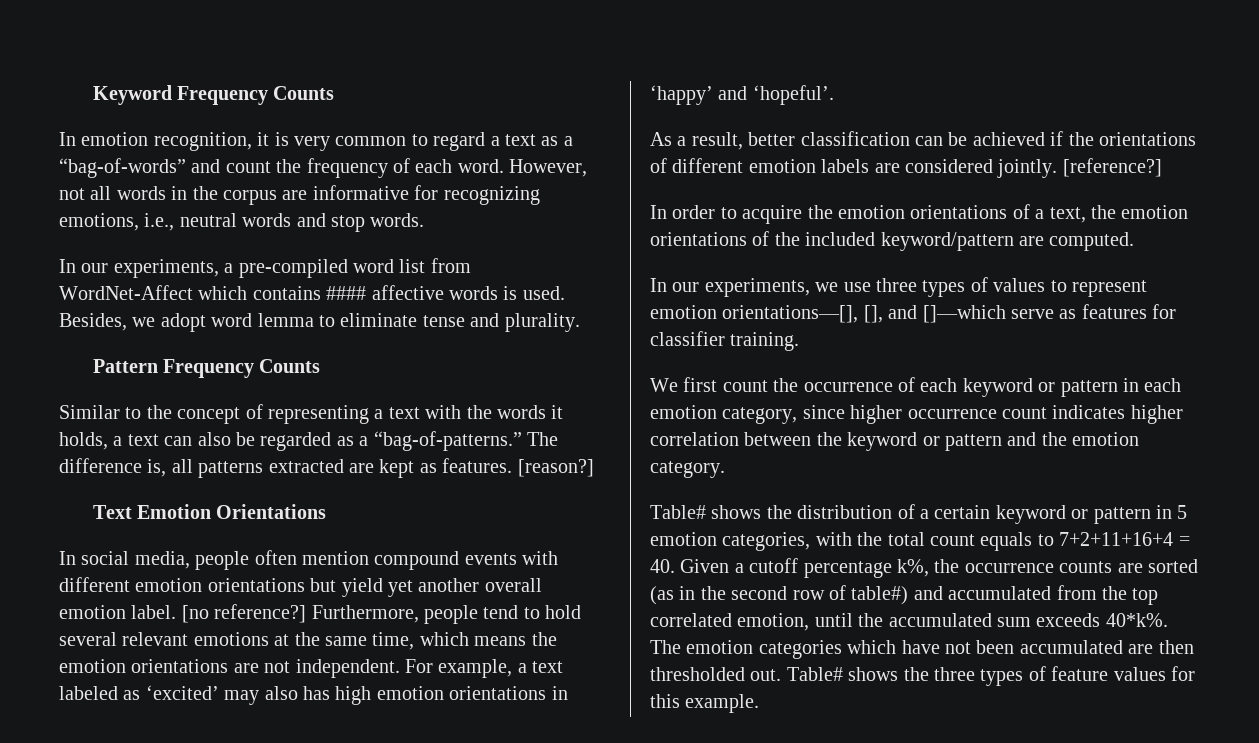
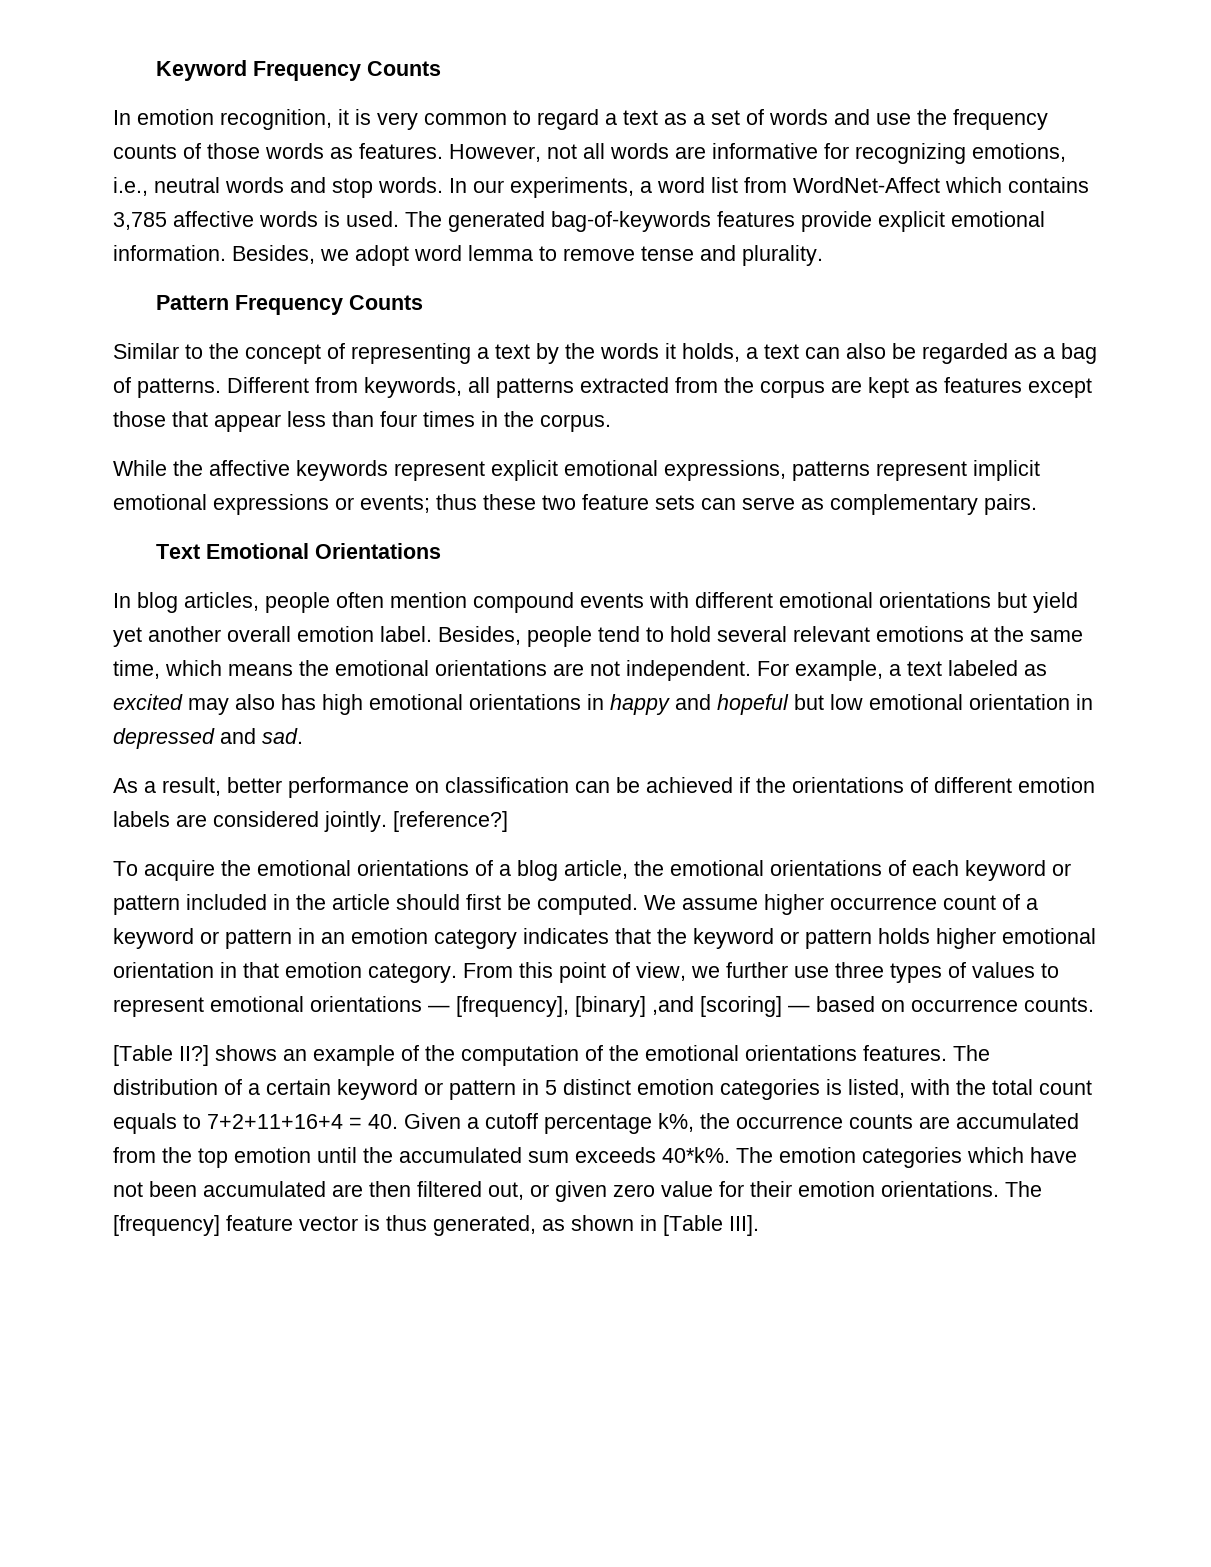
[59,158,504,178] “bag-of-words” and count the frequency of each word. -> [711,109,1048,130] [113,143,443,159] set of words and use the frequency counts of those words as features.
[171,186,277,205] in the corpus -> (669, 151) none
(425, 220) // -> (443, 185) none
[238,259,348,278] pre-compiled -> (652, 187) none
[326,286,367,300] #### -> [113,212,167,230] 3,785
(565, 293) none -> [405,211,1045,232] [113,245,226,261] The generated bag-of-keywords features provide explicit emotional information.
[340,313,418,327] eliminate -> [563,248,635,261] remove
[425,405,462,419] with -> [536,343,559,364] by
[373,431,558,451] [59,458,594,478] “bag-of-patterns.” The difference is, all patterns extracted are kept as features. [reason?] -> [1061,343,1097,364] [113,377,1092,398] [113,411,611,432] [113,460,1040,481] [113,494,1037,515] bag of patterns. Different from keywords, all patterns extracted from the corpus are kept as features except those that appear less than four times in the corpus. // While the affective keywords represent explicit emotional expressions, patterns represent implicit emotional expressions or events; thus these two feature sets can serve as complementary pairs.
[136,504,211,519] Emotion -> [205,543,309,559] Emotional
[81,551,190,569] social media, -> [137,592,259,613] blog articles,
[135,578,203,592] emotion -> [779,592,873,608] emotional
[181,604,419,623] [no reference?] Furthermore, -> [438,626,521,645] Besides,
[59,659,126,673] emotion -> [335,660,429,676] emotional
[145,685,219,700] ‘excited’ -> [113,694,183,710] excited
[376,686,444,700] emotion -> [369,694,463,710] emotional
[650,85,834,105] ‘happy’ and ‘hopeful’. -> [610,694,1093,715] [113,728,303,749] happy and hopeful but low emotional orientation in depressed and sad.
(796, 139) none -> [288,777,439,798] performance on
[650,205,737,219] In order to -> [113,861,138,876] To
[838,205,905,219] emotion -> [257,860,351,876] emotional
[1049,205,1189,223] [650,231,1135,251] [650,278,839,297] text, the emotion orientations of the included keyword/pattern are computed. // In our experiments, we -> [517,860,1071,881] [113,894,1038,915] [113,928,1096,949] [113,962,788,983] blog article, the emotional orientations of each keyword or pattern included in the article should first be computed. We assume higher occurrence count of a keyword or pattern in an emotion category indicates that the keyword or pattern holds higher emotional orientation in that emotion category. From this point of view, we further
[650,304,1177,323] [650,331,800,351] [650,377,1182,397] [650,405,1183,424] [650,432,1140,451] [650,461,725,478] [650,505,792,519] emotion orientations—[], [], and []—which serve as features for classifier training. // We first count the occurrence of each keyword or pattern in each emotion category, since higher occurrence count indicates higher correlation between the keyword or pattern and the emotion category. // Table# shows the -> [210,996,1094,1017] [113,1045,990,1066] emotional orientations — [frequency], [binary] ,and [scoring] — based on occurrence counts. // [Table II?] shows an example of the computation of the emotional orientations features. The
[650,532,811,551] emotion categories, -> [563,1079,905,1100] distinct emotion categories is listed,
[1148,559,1198,573] [650,585,943,605] sorted (as in the second row of table#) and -> (950, 1122) none
[650,613,810,631] correlated emotion, -> [234,1147,311,1163] emotion
[650,666,1195,686] [650,694,760,713] thresholded out. Table# shows the three types of feature values for this example. -> [417,1181,1042,1202] [113,1215,759,1236] filtered out, or given zero value for their emotion orientations. The [frequency] feature vector is thus generated, as shown in [Table III].

